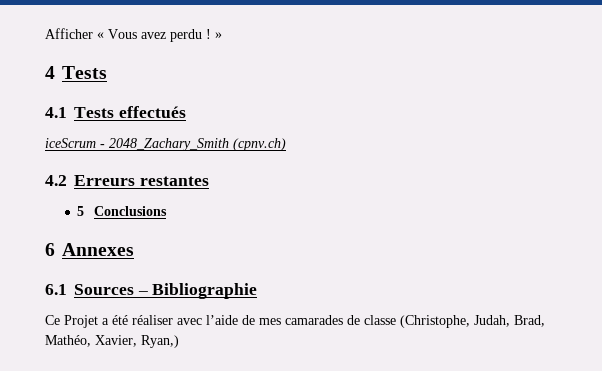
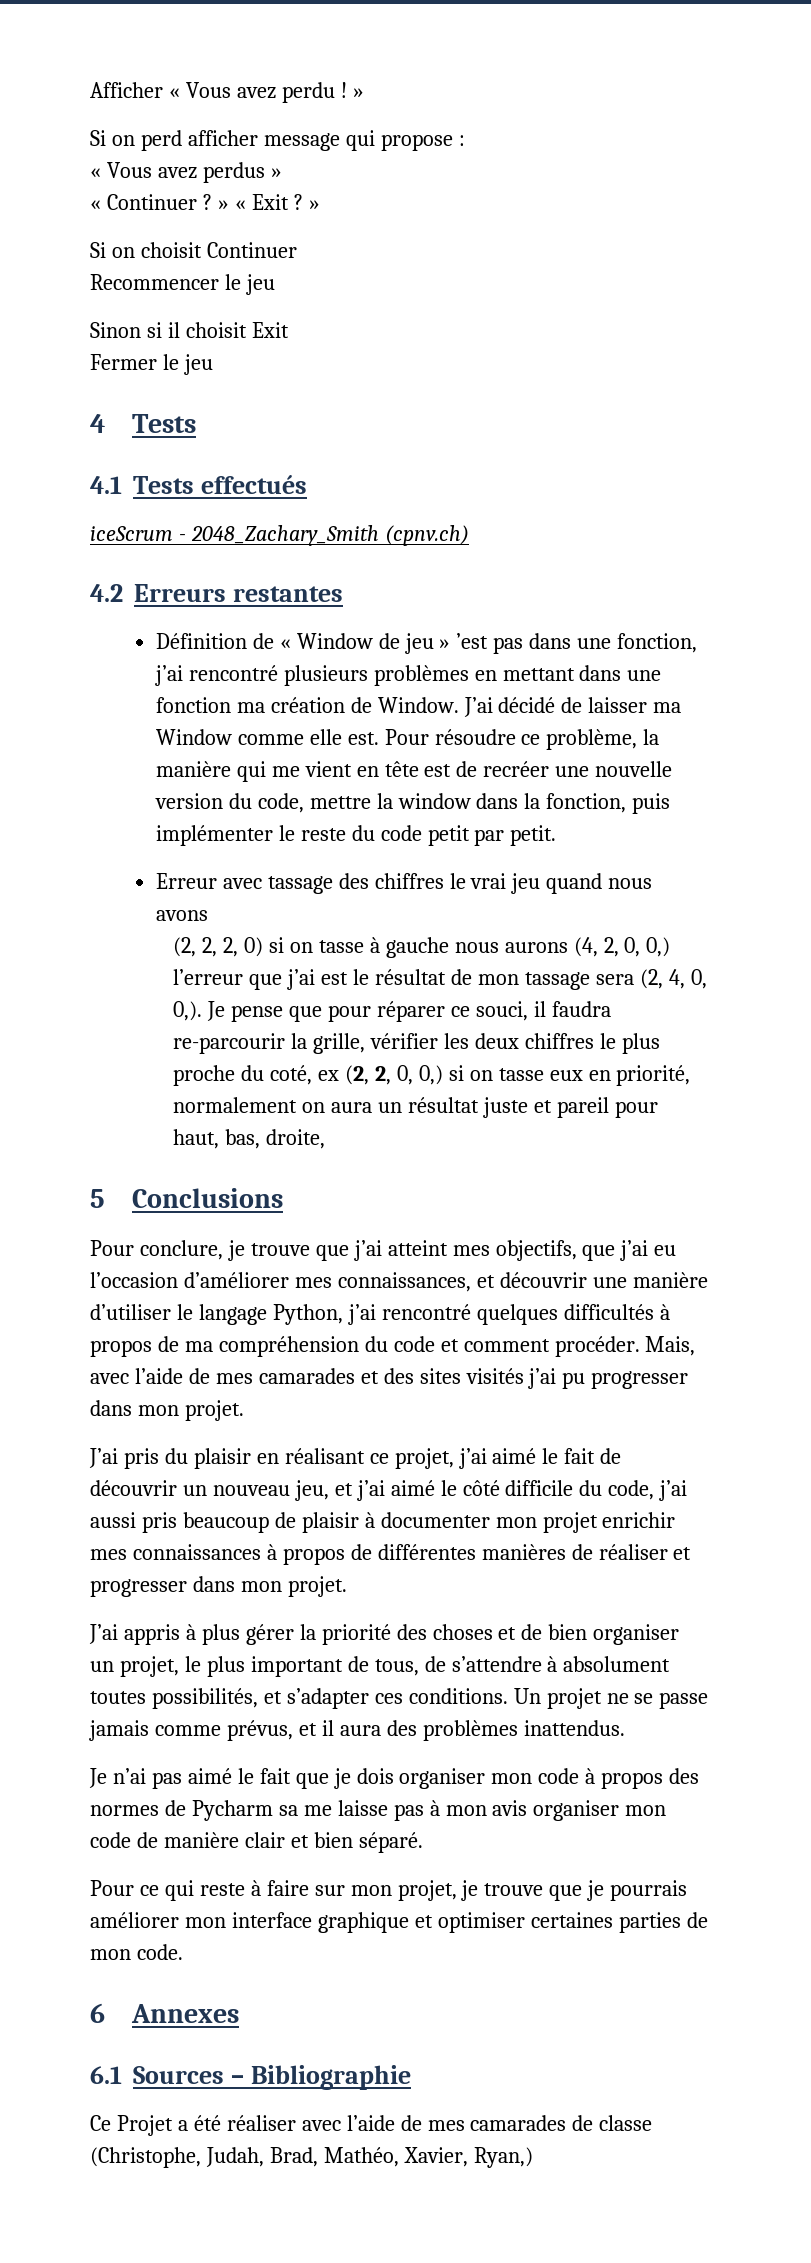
(222, 35) none -> [90,130,465,151] [90,162,282,183] [90,194,320,210] [90,242,297,258] [90,274,275,295] [90,322,289,338] [90,354,213,375] // Si on perd afficher message qui propose : // « Vous avez perdus » // « Continuer ? » « Exit ? » // Si on choisit Continuer // Recommencer le jeu // Sinon si il choisit Exit // Fermer le jeu
[77,206,167,216] 5 Conclusions -> [155,633,698,654] [154,665,662,686] [155,697,682,717] [155,729,660,750] [155,761,673,782] [154,793,671,814] [155,825,557,846] [155,873,653,894] [155,910,208,921] [173,937,671,958] [173,969,707,990] [173,1001,611,1022] [173,1033,660,1054] [173,1065,691,1086] [173,1097,658,1118] [173,1129,326,1149] [90,1188,283,1208] [90,1240,677,1261] [90,1272,708,1292] [90,1304,670,1325] [90,1336,696,1357] [90,1368,689,1389] [90,1400,244,1421] [89,1448,622,1469] [90,1480,688,1501] [90,1512,676,1533] [90,1544,692,1565] [90,1576,347,1597] [89,1624,680,1645] [90,1656,671,1677] [90,1688,709,1709] [89,1720,625,1741] [89,1768,700,1789] [90,1800,667,1821] [90,1832,423,1853] [90,1880,688,1901] [90,1912,708,1933] [90,1944,183,1960] Définition de « Window de jeu » ’est pas dans une fonction, j’ai rencontré plusieurs problèmes en mettant dans une fonction ma création de Window. J’ai décidé de laisser ma Window comme elle est. Pour résoudre ce problème, la manière qui me vient en tête est de recréer une nouvelle version du code, mettre la window dans la fonction, puis implémenter le reste du code petit par petit. // Erreur avec tassage des chiffres le vrai jeu quand nous avons // (2, 2, 2, 0) si on tasse à gauche nous aurons (4, 2, 0, 0,) l’erreur que j’ai est le résultat de mon tassage sera (2, 4, 0, 0,). Je pense que pour réparer ce souci, il faudra re-parcourir la grille, vérifier les deux chiffres le plus proche du coté, ex (2, 2, 0, 0,) si on tasse eux en priorité, normalement on aura un résultat juste et pareil pour haut, bas, droite, // 5 Conclusions // Pour conclure, je trouve que j’ai atteint mes objectifs, que j’ai eu l’occasion d’améliorer mes connaissances, et découvrir une manière d’utiliser le langage Python, j’ai rencontré quelques difficultés à propos de ma compréhension du code et comment procéder. Mais, avec l’aide de mes camarades et des sites visités j’ai pu progresser dans mon projet. // J’ai pris du plaisir en réalisant ce projet, j’ai aimé le fait de découvrir un nouveau jeu, et j’ai aimé le côté difficile du code, j’ai aussi pris beaucoup de plaisir à documenter mon projet enrichir mes connaissances à propos de différentes manières de réaliser et progresser dans mon projet. // J’ai appris à plus gérer la priorité des choses et de bien organiser un projet, le plus important de tous, de s’attendre à absolument toutes possibilités, et s’adapter ces conditions. Un projet ne se passe jamais comme prévus, et il aura des problèmes inattendus. // Je n’ai pas aimé le fait que je dois organiser mon code à propos des normes de Pycharm sa me laisse pas à mon avis organiser mon code de manière clair et bien séparé. // Pour ce qui reste à faire sur mon projet, je trouve que je pourrais améliorer mon interface graphique et optimiser certaines parties de mon code.

